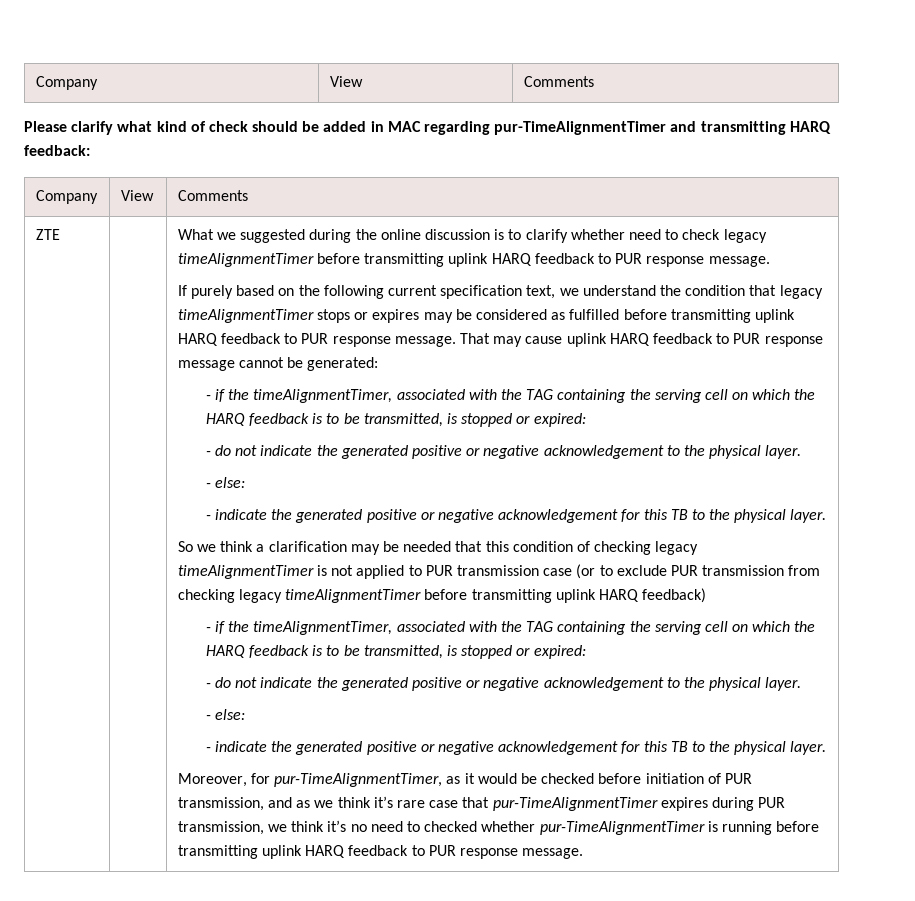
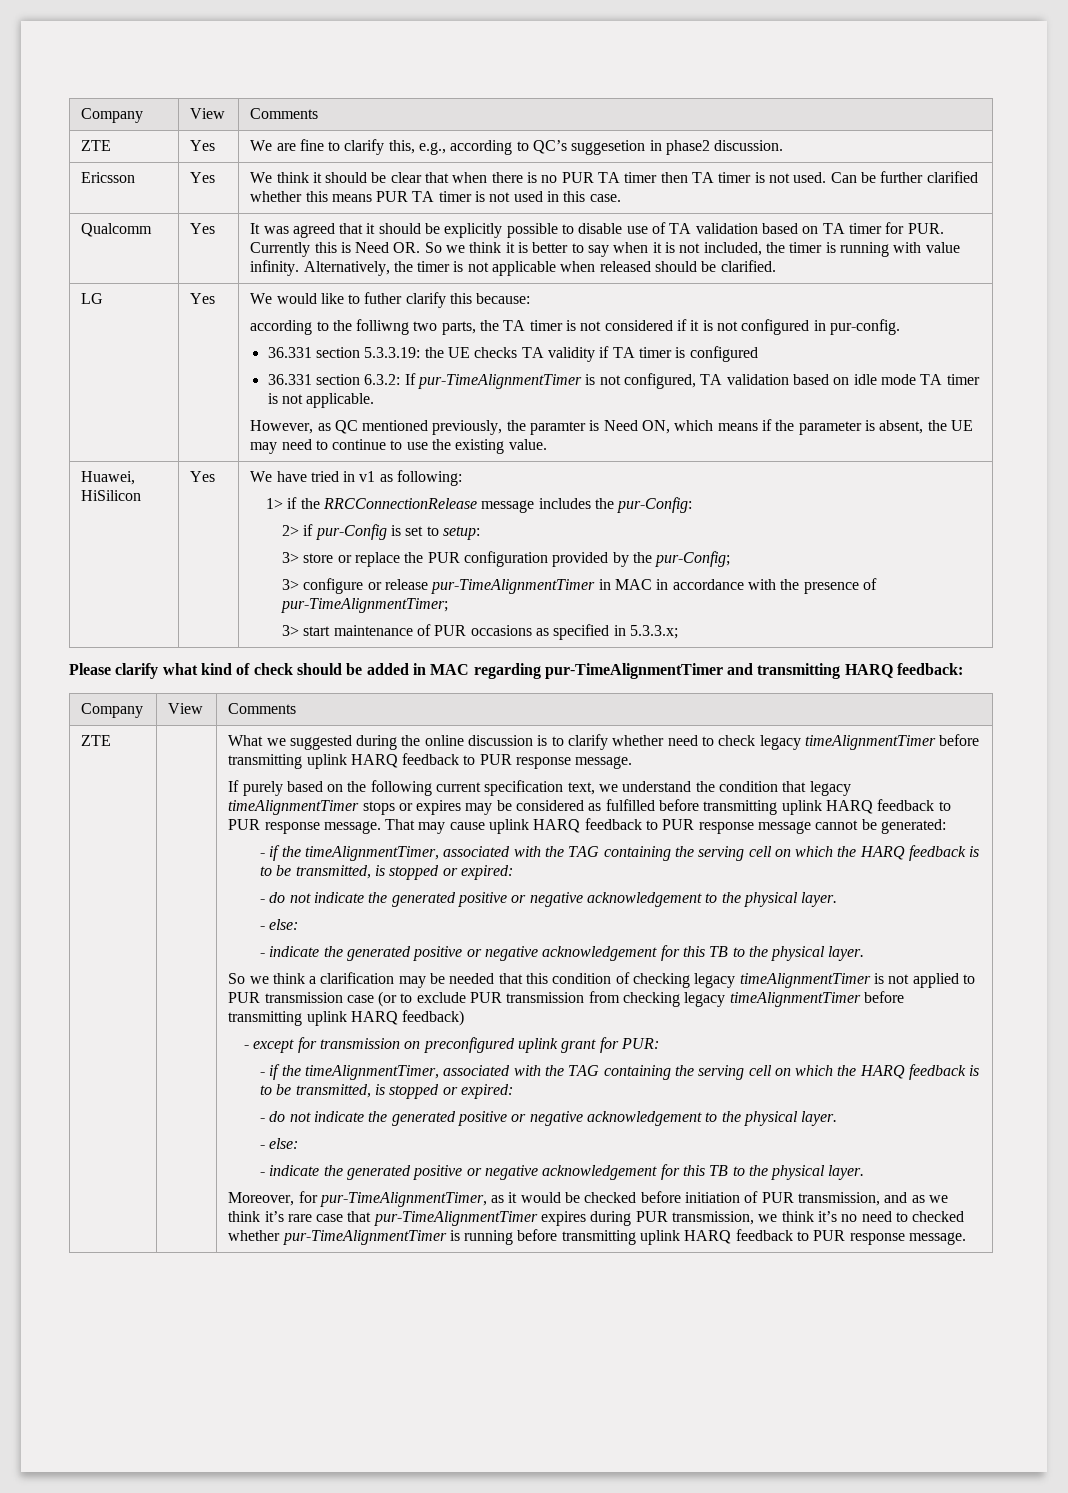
[35,76,98,90] [329,76,363,87] [523,76,594,87] Company | View | Comments -> [81,108,144,123] [190,108,226,119] [250,108,319,119] [81,140,112,151] [190,140,216,151] [250,139,784,155] [81,172,136,183] [190,172,216,183] [250,171,978,183] [250,191,621,202] [81,223,153,237] [190,223,216,234] [250,222,944,238] [250,242,960,257] [250,260,776,276] [81,293,104,304] [190,293,216,304] [250,292,531,308] [250,319,900,335] [267,346,758,362] [267,373,980,389] [267,393,375,408] [250,419,973,435] [250,439,547,454] [81,471,136,485] [81,490,142,501] [190,471,216,482] [250,470,463,486] [266,497,693,513] [281,524,480,540] [281,551,731,567] [281,578,877,594] [280,598,448,613] [281,624,678,640] Company | View | Comments // ZTE | Yes | We are fine to clarify this, e.g., according to QC’s suggesetion in phase2 discussion. // Ericsson | Yes | We think it should be clear that when there is no PUR TA timer then TA timer is not used. Can be further clarified whether this means PUR TA timer is not used in this case. // Qualcomm | Yes | It was agreed that it should be explicitly possible to disable use of TA validation based on TA timer for PUR. Currently this is Need OR. So we think it is better to say when it is not included, the timer is running with value infinity. Alternatively, the timer is not applicable when released should be clarified. // LG | Yes | We would like to futher clarify this because: // according to the folliwng two parts, the TA timer is not considered if it is not configured in pur-config. // 36.331 section 5.3.3.19: the UE checks TA validity if TA timer is configured // 36.331 section 6.3.2: If pur-TimeAlignmentTimer is not configured, TA validation based on idle mode TA timer is not applicable. // However, as QC mentioned previously, the paramter is Need ON, which means if the parameter is absent, the UE may need to continue to use the existing value. // Huawei, HiSilicon | Yes | We have tried in v1 as following: // 1> if the RRCConnectionRelease message includes the pur-Config: // 2> if pur-Config is set to setup: // 3> store or replace the PUR configuration provided by the pur-Config; // 3> configure or release pur-TimeAlignmentTimer in MAC in accordance with the presence of pur-TimeAlignmentTimer; // 3> start maintenance of PUR occasions as specified in 5.3.3.x;
(707, 595) none -> [244,1037,659,1053] // - except for transmission on preconfigured uplink grant for PUR:

